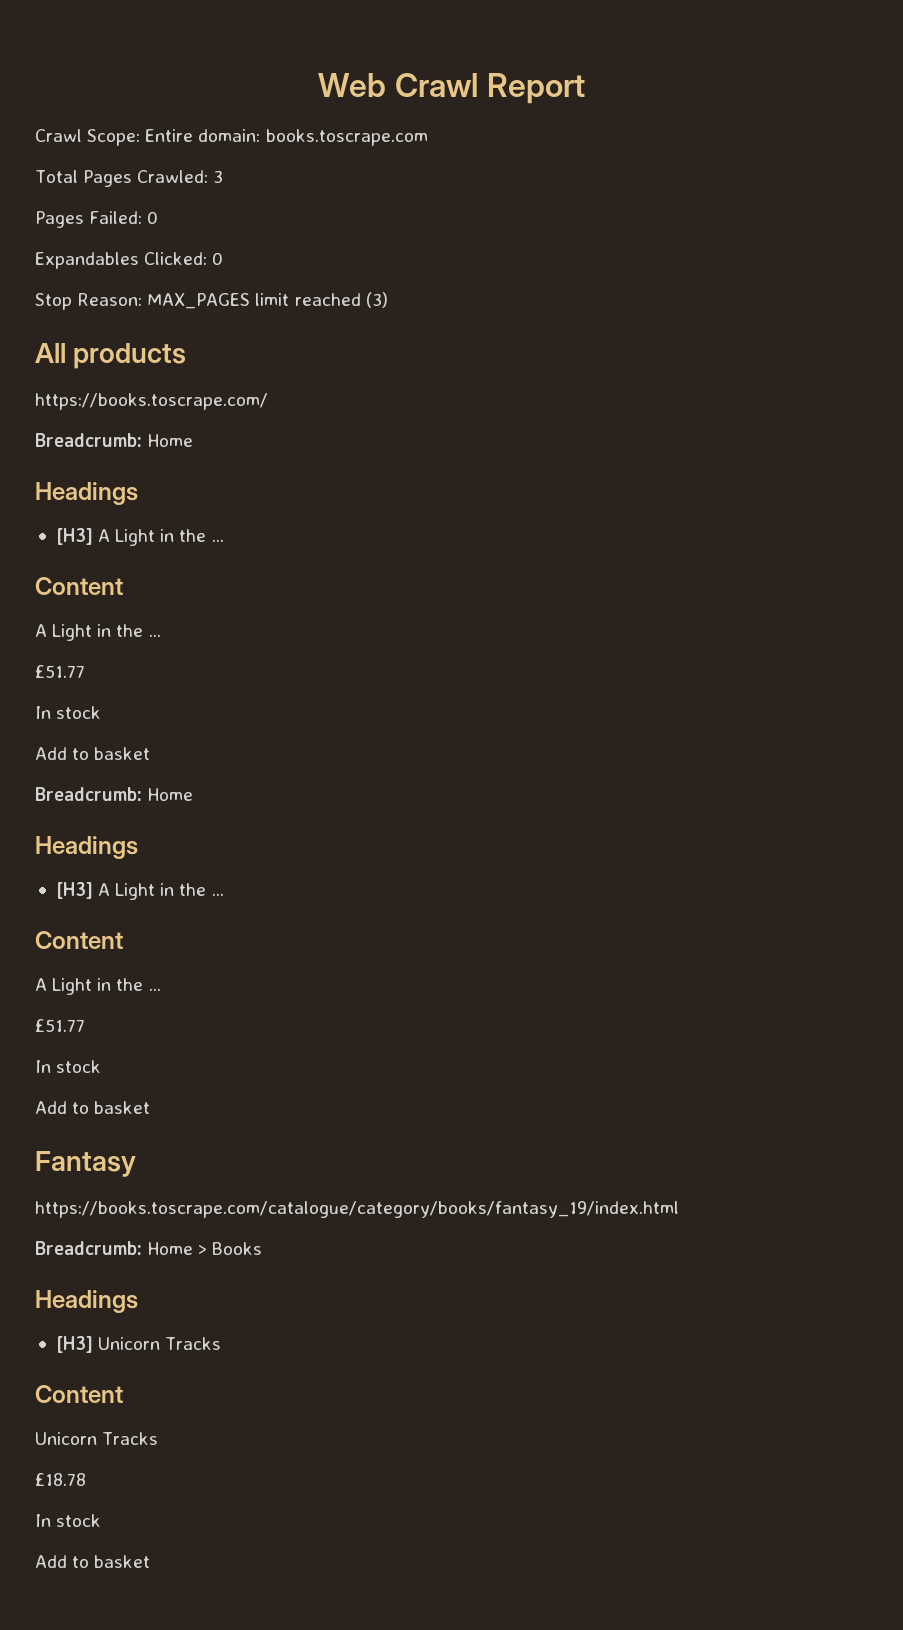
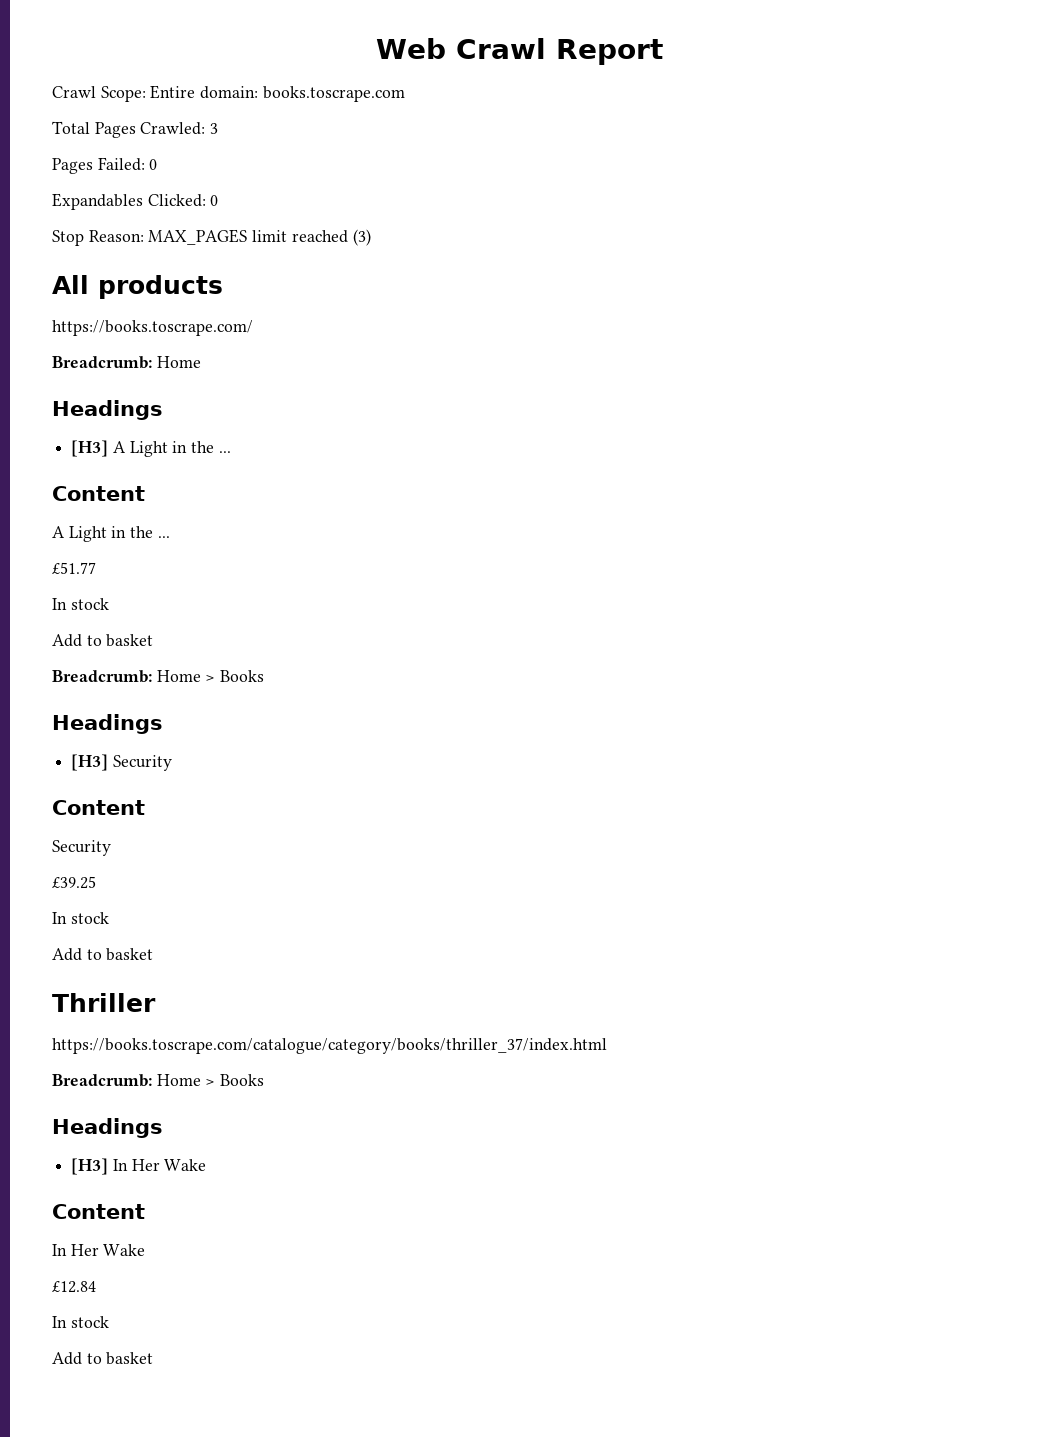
[35,836,138,859] [55,882,224,900] [35,931,123,949] [35,978,161,995] [35,1019,85,1032] [35,1060,102,1073] [35,1101,151,1114] [35,1151,136,1177] [35,1201,679,1218] [35,1241,263,1255] [35,1290,138,1313] [55,1336,222,1353] [35,1385,123,1403] [35,1432,159,1445] [35,1473,86,1486] // Headings // [H3] A Light in the ... // Content // A Light in the ... // £51.77 // In stock // Add to basket // Fantasy // https://books.toscrape.com/catalogue/category/books/fantasy_19/index.html // Breadcrumb: Home > Books // Headings // [H3] Unicorn Tracks // Content // Unicorn Tracks // £18.78 -> [205,670,265,682] [52,714,163,734] [71,754,172,771] [52,800,145,815] [52,840,111,856] [52,876,96,889] [52,912,109,924] [52,948,154,961] [52,993,156,1012] [52,1038,607,1054] [52,1074,265,1087] [52,1118,163,1138] [71,1158,207,1175] [52,1204,145,1219] [52,1244,146,1256] [52,1281,96,1293] > Books // Headings // [H3] Security // Content // Security // £39.25 // In stock // Add to basket // Thriller // https://books.toscrape.com/catalogue/category/books/thriller_37/index.html // Breadcrumb: Home > Books // Headings // [H3] In Her Wake // Content // In Her Wake // £12.84

